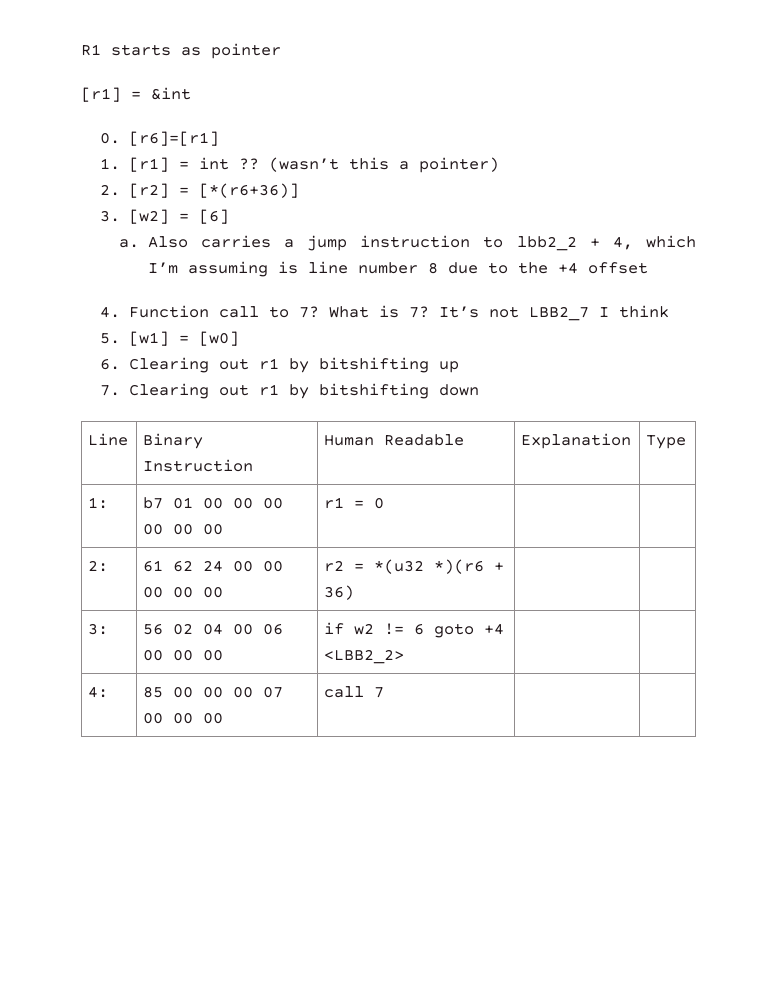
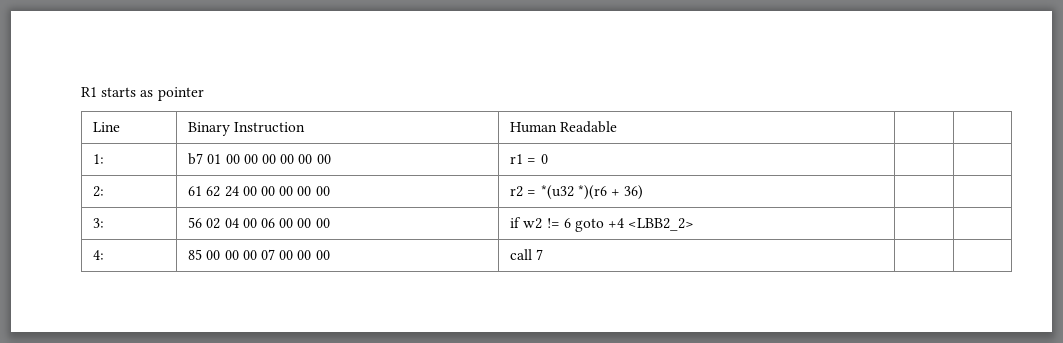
[81,87,191,102] [100,131,219,146] [100,157,499,173] [100,183,299,198] [100,209,229,224] [119,235,696,251] [147,261,648,277] [100,305,669,321] [100,331,239,346] [100,357,459,373] [100,383,479,399] // [r1] = &int // 0. [r6]=[r1] // 1. [r1] = int ?? (wasn’t this a pointer) // 2. [r2] = [*(r6+36)] // 3. [w2] = [6] // a. Also carries a jump instruction to lbb2_2 + 4, which I’m assuming is line number 8 due to the +4 offset // 4. Function call to 7? What is 7? It’s not LBB2_7 I think // 5. [w1] = [w0] // 6. Clearing out r1 by bitshifting up // 7. Clearing out r1 by bitshifting down -> (204, 94) none
[521,433,632,449] [646,435,687,449] Explanation | Type -> (618, 127) |

